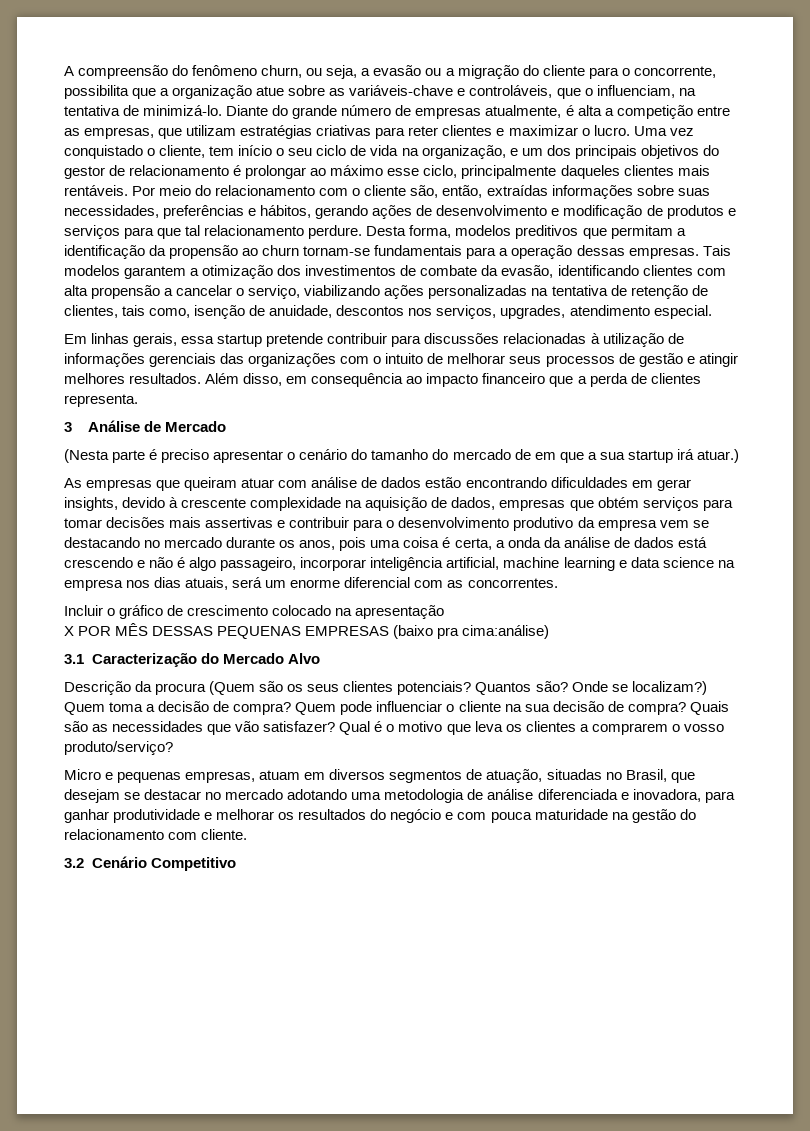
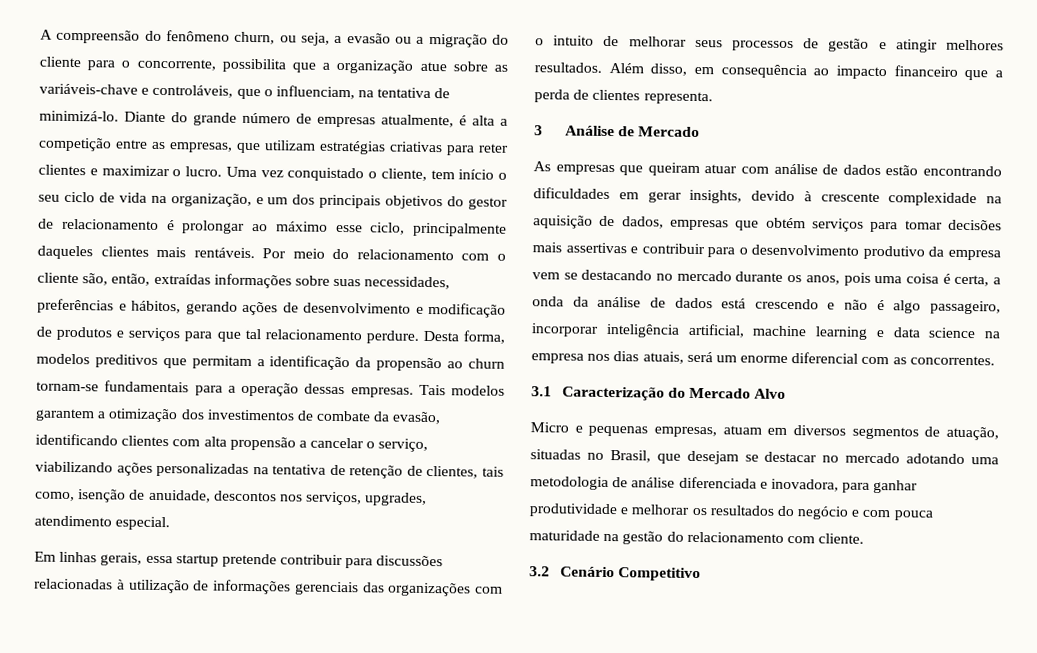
[64,449,739,463] // (Nesta parte é preciso apresentar o cenário do tamanho do mercado de em que a sua startup irá atuar.) -> (700, 132) none
[64,605,445,619] [64,623,550,639] // Incluir o gráfico de crescimento colocado na apresentação // X POR MÊS DESSAS PEQUENAS EMPRESAS (baixo pra cima:análise) -> (995, 360) none
[64,681,707,695] [64,701,729,715] [64,721,724,735] [64,741,173,755] // Descrição da procura (Quem são os seus clientes potenciais? Quantos são? Onde se localizam?) Quem toma a decisão de compra? Quem pode influenciar o cliente na sua decisão de compra? Quais são as necessidades que vão satisfazer? Qual é o motivo que leva os clientes a comprarem o vosso produto/serviço? -> (787, 393) none

